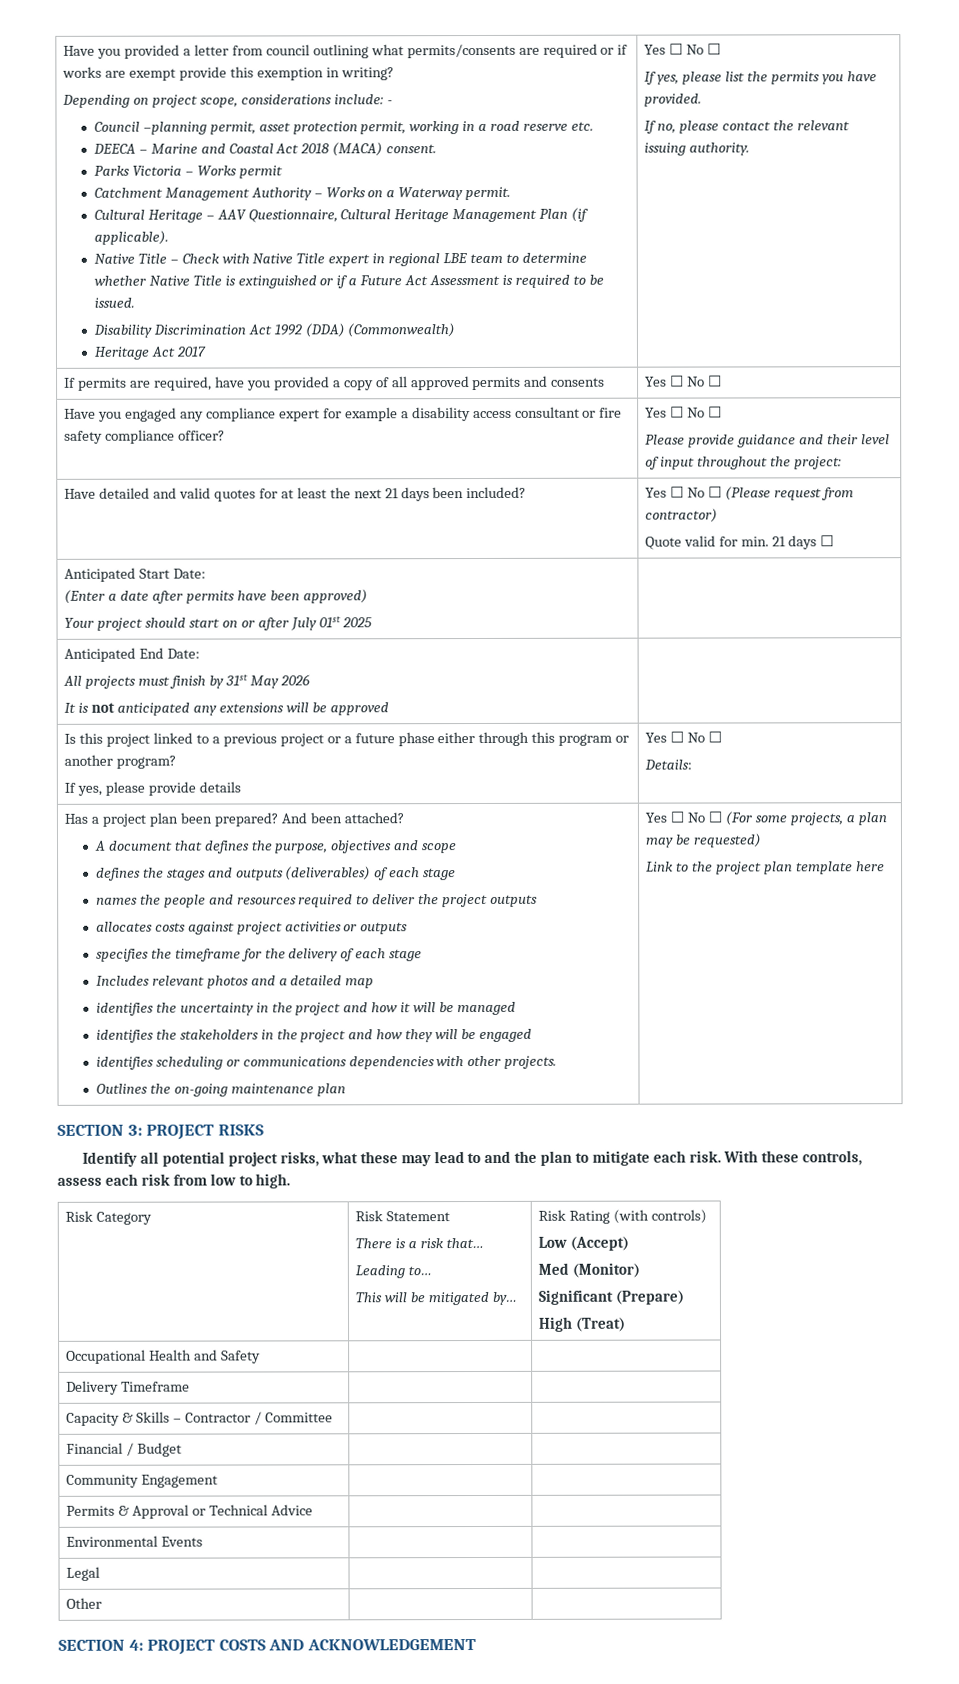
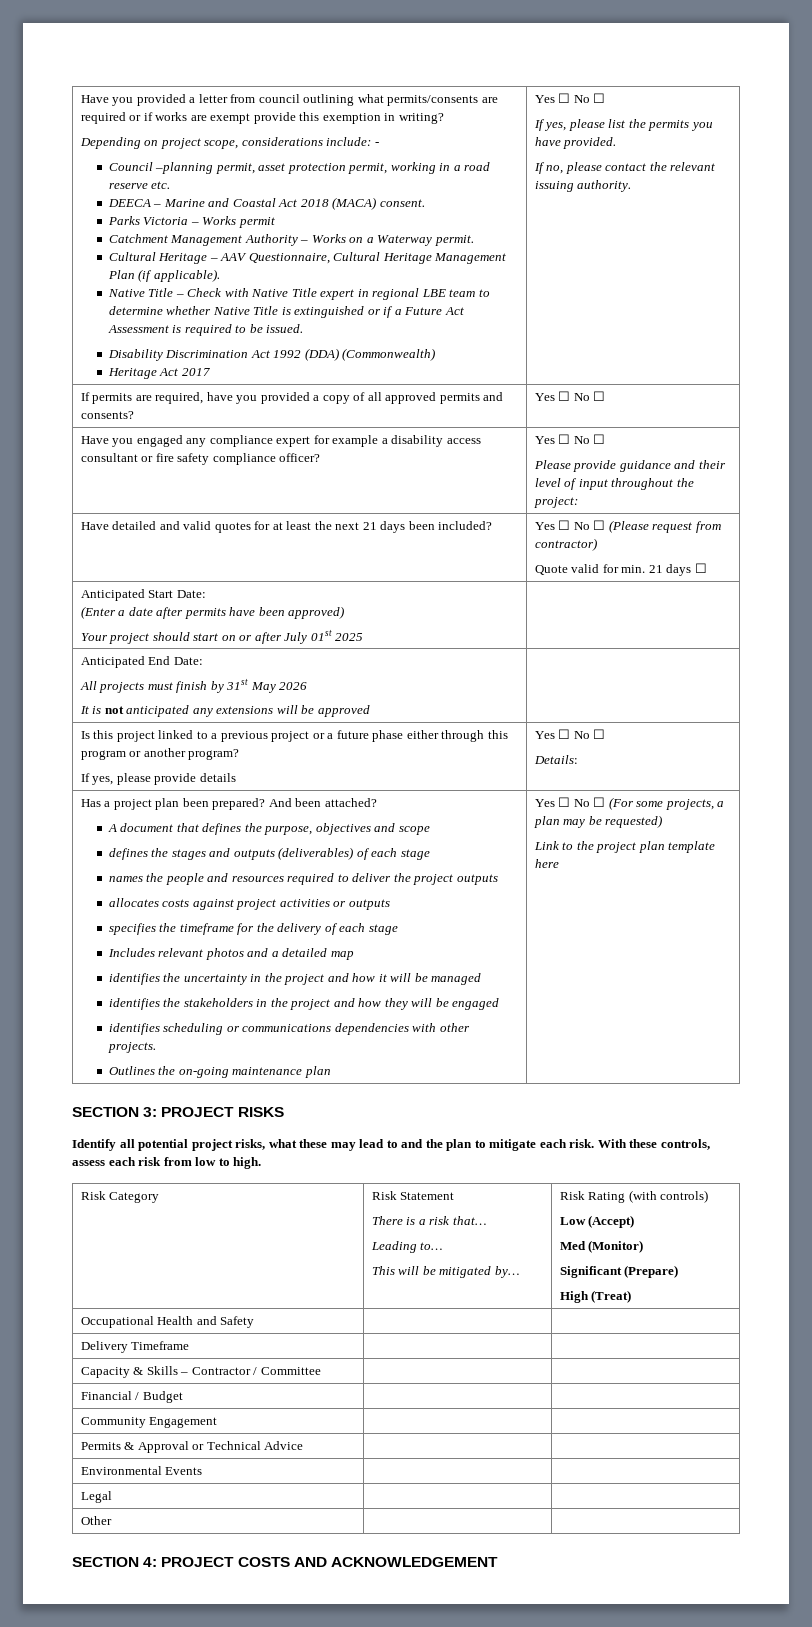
[551,377,606,387] consents -> [80,411,134,419] consents?

